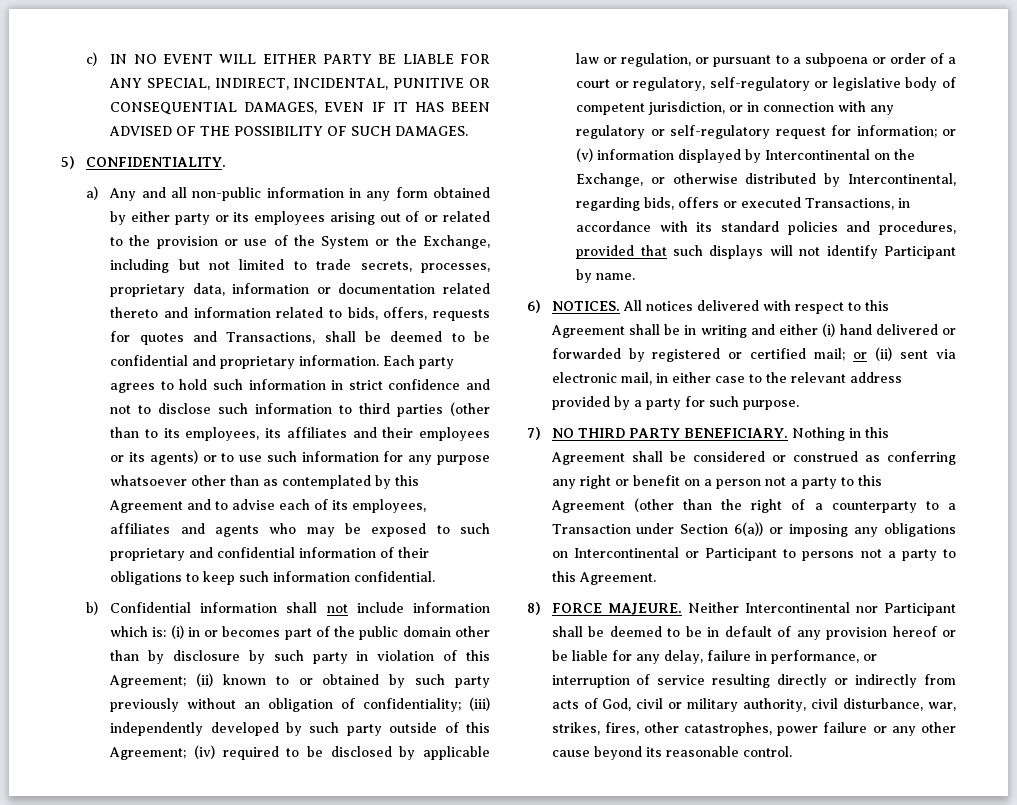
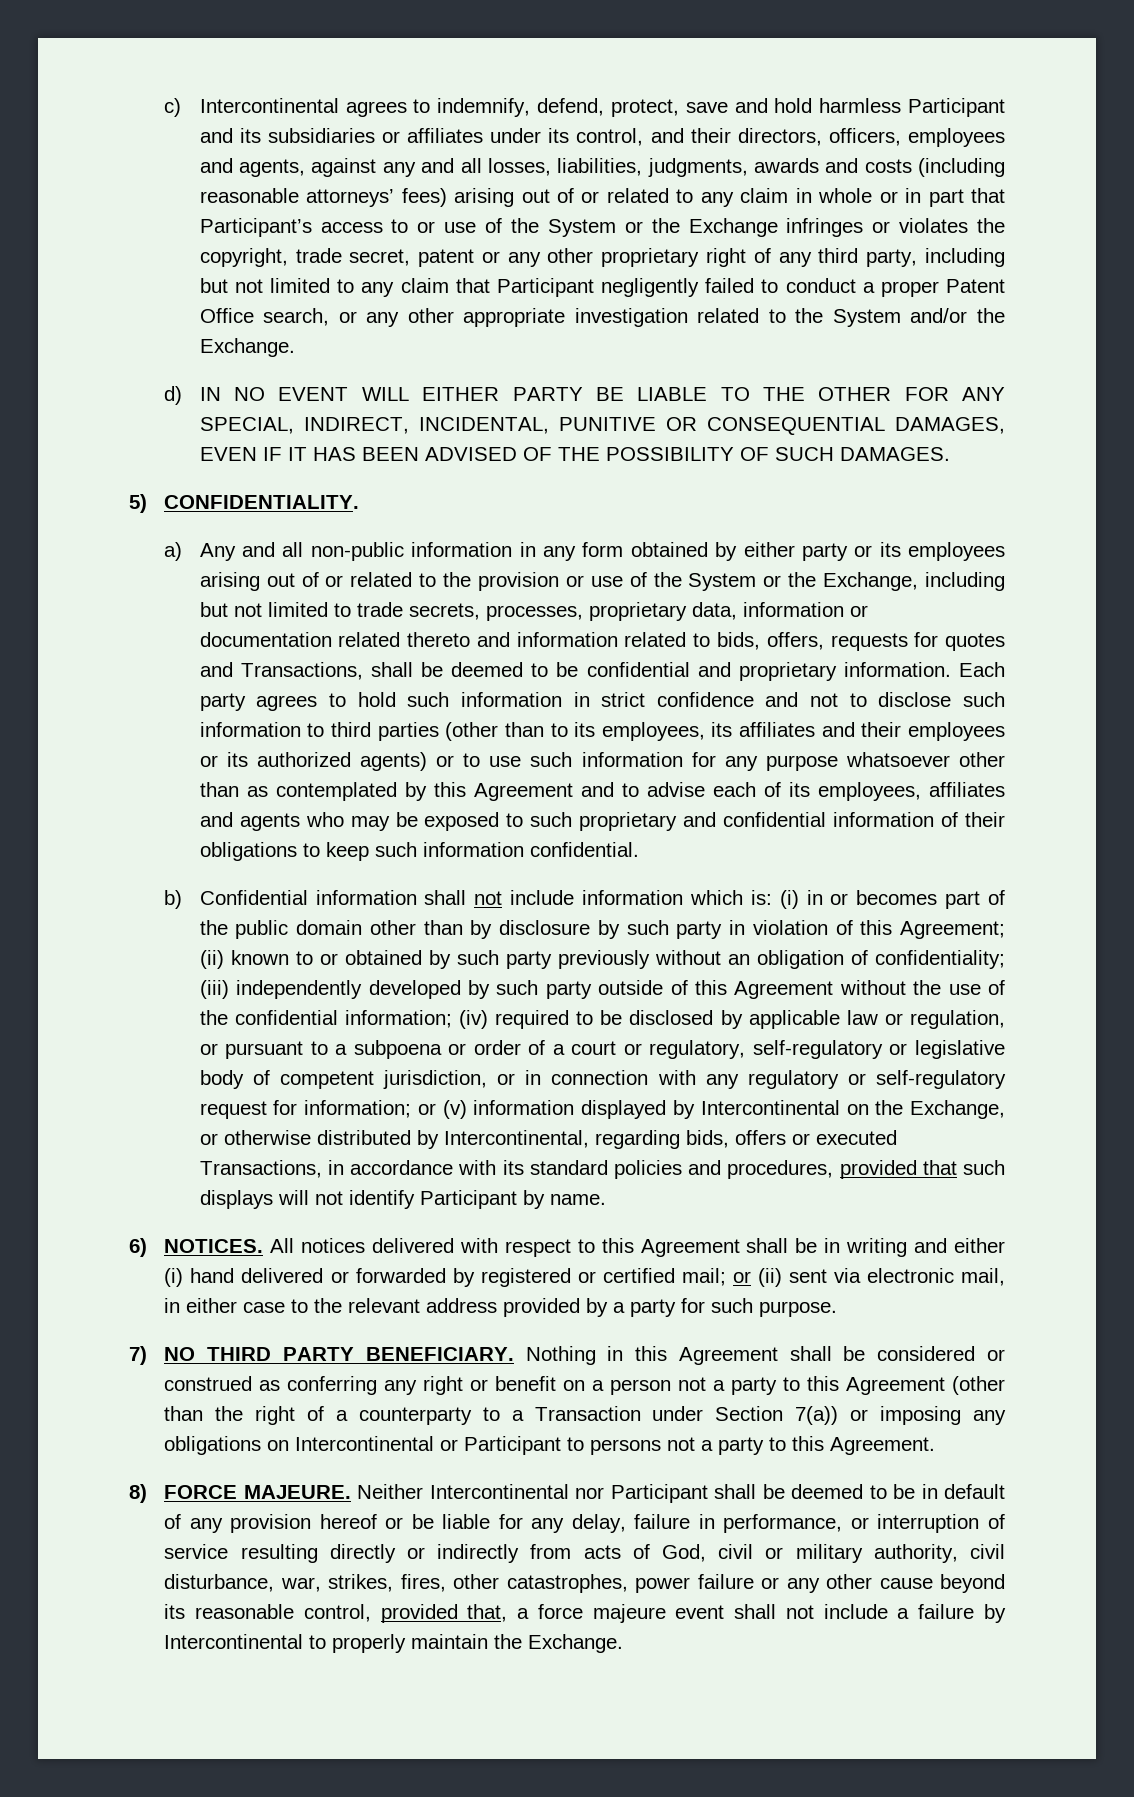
(97, 59) none -> [199,98,1006,117] [199,128,1005,147] [199,158,1005,177] [199,188,1005,207] [199,218,1005,237] [199,248,1005,267] [199,278,1006,297] [199,308,1006,327] [199,338,295,357] [164,386,183,405] Intercontinental agrees to indemnify, defend, protect, save and hold harmless Participant and its subsidiaries or affiliates under its control, and their directors, officers, employees and agents, against any and all losses, liabilities, judgments, awards and costs (including reasonable attorneys’ fees) arising out of or related to any claim in whole or in part that Participant’s access to or use of the System or the Exchange infringes or violates the copyright, trade secret, patent or any other proprietary right of any third party, including but not limited to any claim that Participant negligently failed to conduct a proper Patent Office search, or any other appropriate investigation related to the System and/or the Exchange. // d)
(454, 59) none -> [720,387,892,401] TO THE OTHER
(145, 457) none -> [256,752,351,767] authorized
[109,747,187,760] Agreement; -> [734,980,1005,999] [199,1010,452,1028] Agreement without the use of the confidential information;
[734,522,764,536] 6(a)) -> [795,1406,839,1425] 7(a))
[742,746,792,757] control. -> [303,1604,1006,1623] [164,1634,624,1653] control, provided that, a force majeure event shall not include a failure by Intercontinental to properly maintain the Exchange.

